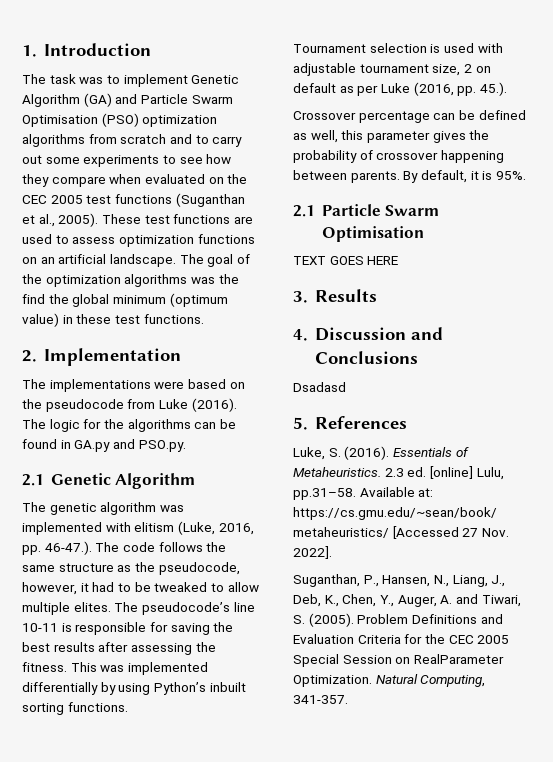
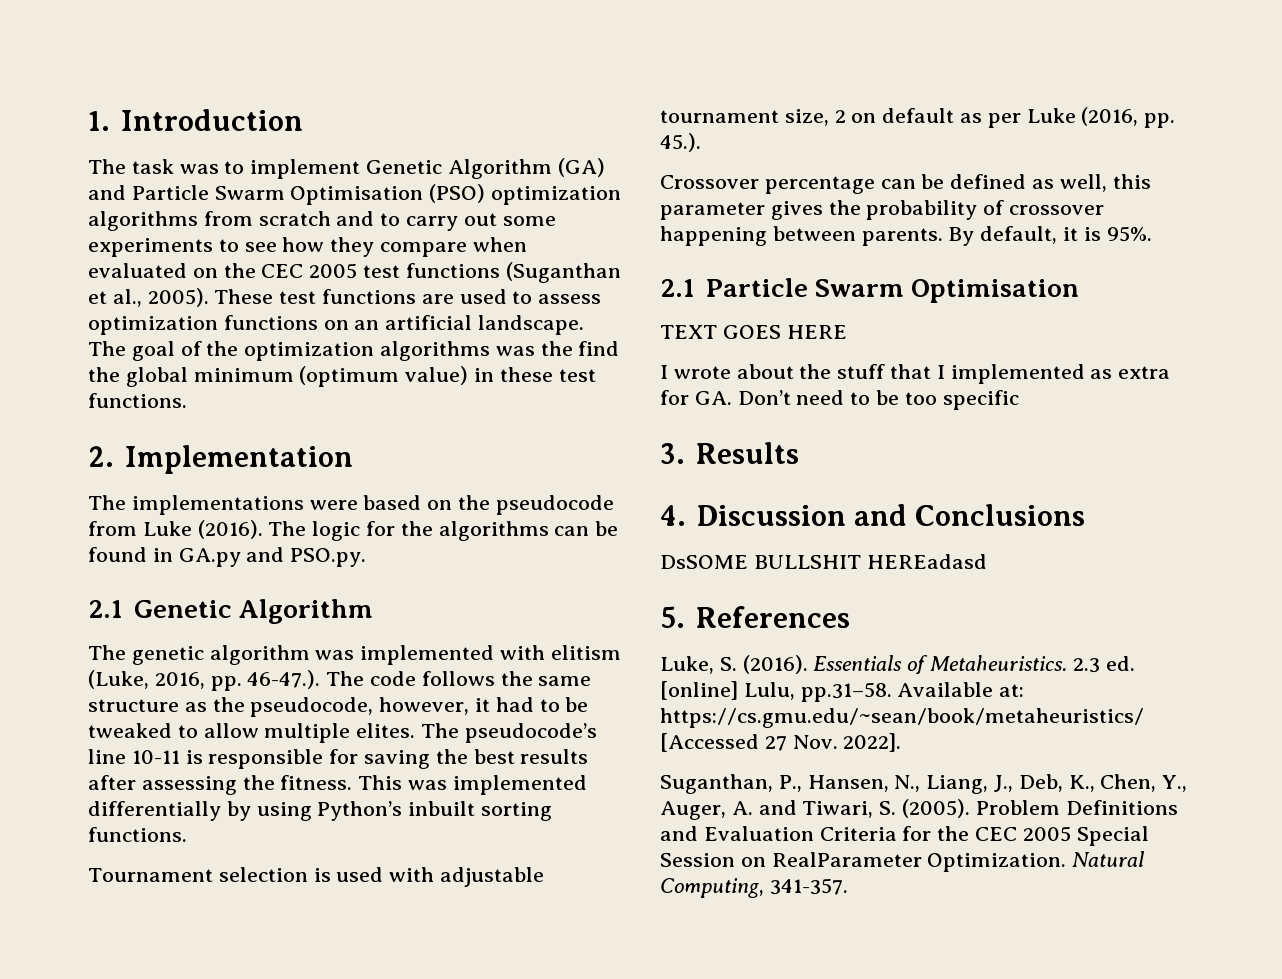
(399, 260) none -> [660,364,1171,384] [660,390,1019,410] // I wrote about the stuff that I implemented as extra for GA. Don’t need to be too specific
[293,382,346,392] Dsadasd -> [660,554,987,569] DsSOME BULLSHIT HEREadasd

